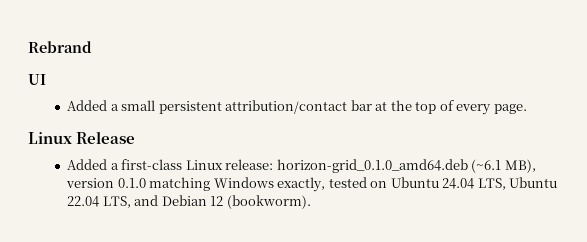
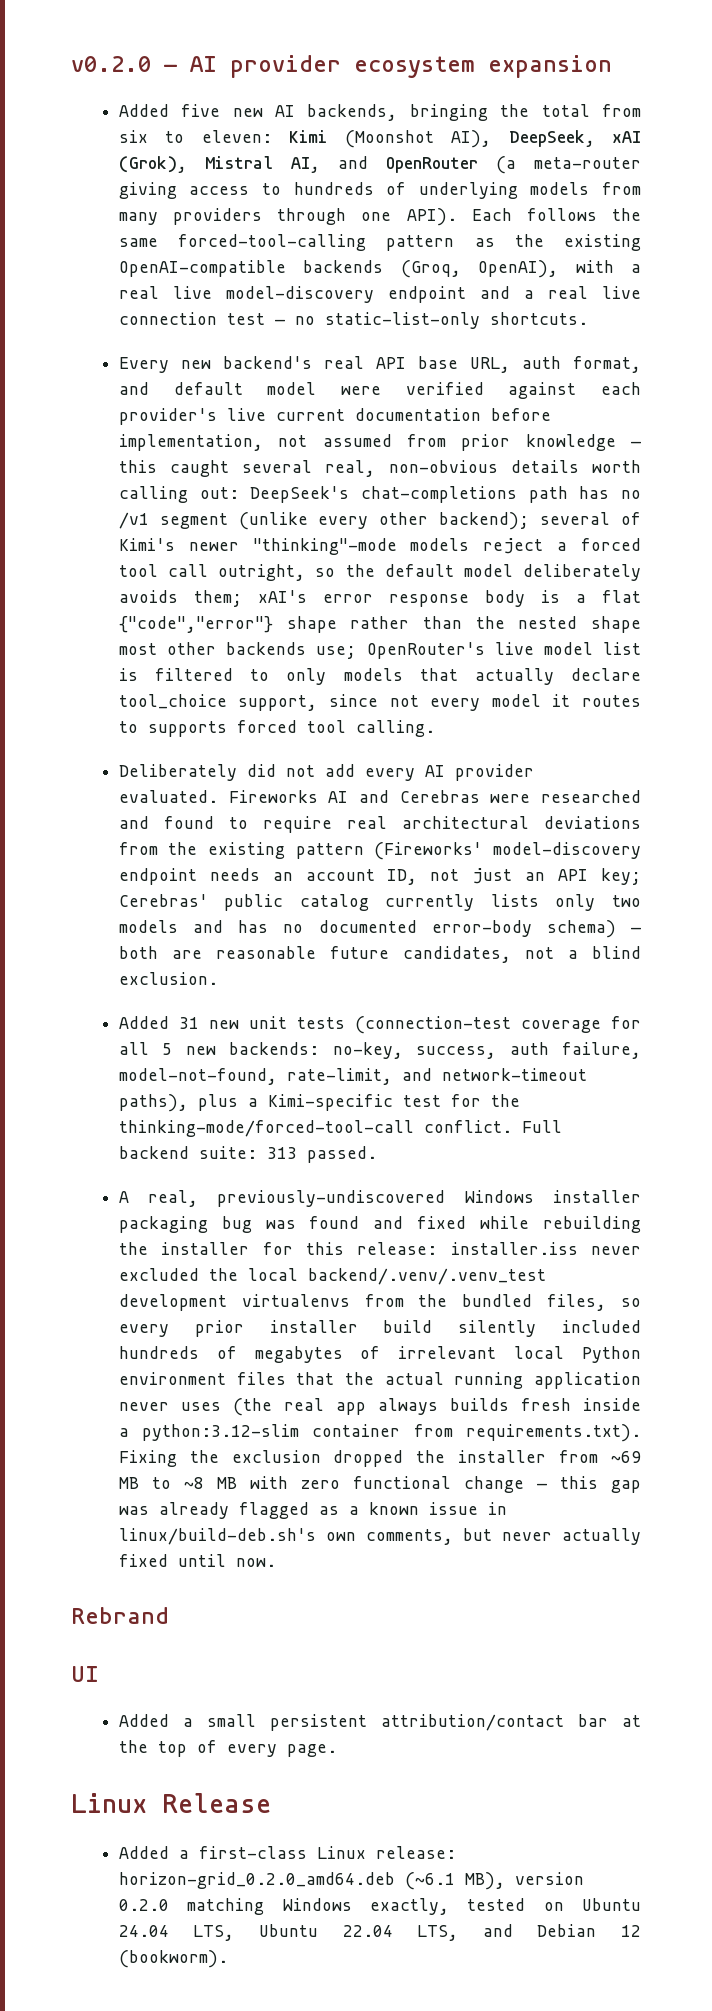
(28, 47) none -> [71,55,612,78] [118,104,641,121] [118,130,641,148] [118,156,641,174] [118,182,641,199] [118,208,641,226] [118,234,641,251] [118,260,641,278] [118,286,641,303] [118,312,588,329] [118,356,641,373] [118,382,641,399] [118,408,551,425] [118,434,641,451] [118,460,641,477] [118,486,641,503] [118,512,641,530] [118,538,641,555] [118,564,641,581] [118,590,641,607] [118,616,641,633] [118,642,641,659] [118,668,641,685] [118,694,641,711] [118,720,435,737] [118,764,534,781] [118,790,641,803] [118,816,641,833] [118,842,641,860] [118,868,641,885] [118,894,641,911] [118,920,641,938] [118,946,641,963] [118,972,218,985] [118,1016,641,1034] [118,1042,641,1059] [118,1068,587,1085] [118,1094,520,1112] [118,1120,562,1137] [118,1146,377,1163] [118,1190,641,1207] [118,1216,641,1233] [118,1242,641,1255] [118,1268,546,1285] [118,1294,641,1311] [118,1320,641,1337] [118,1346,641,1363] [118,1372,641,1389] [118,1398,641,1416] [118,1424,641,1442] [118,1450,641,1467] [118,1476,641,1493] [118,1502,507,1519] [118,1528,641,1545] [118,1554,276,1567] v0.2.0 — AI provider ecosystem expansion // Added five new AI backends, bringing the total from six to eleven: Kimi (Moonshot AI), DeepSeek, xAI (Grok), Mistral AI, and OpenRouter (a meta-router giving access to hundreds of underlying models from many providers through one API). Each follows the same forced-tool-calling pattern as the existing OpenAI-compatible backends (Groq, OpenAI), with a real live model-discovery endpoint and a real live connection test — no static-list-only shortcuts. // Every new backend's real API base URL, auth format, and default model were verified against each provider's live current documentation before implementation, not assumed from prior knowledge — this caught several real, non-obvious details worth calling out: DeepSeek's chat-completions path has no /v1 segment (unlike every other backend); several of Kimi's newer "thinking"-mode models reject a forced tool call outright, so the default model deliberately avoids them; xAI's error response body is a flat {"code","error"} shape rather than the nested shape most other backends use; OpenRouter's live model list is filtered to only models that actually declare tool_choice support, since not every model it routes to supports forced tool calling. // Deliberately did not add every AI provider evaluated. Fireworks AI and Cerebras were researched and found to require real architectural deviations from the existing pattern (Fireworks' model-discovery endpoint needs an account ID, not just an API key; Cerebras' public catalog currently lists only two models and has no documented error-body schema) — both are reasonable future candidates, not a blind exclusion. // Added 31 new unit tests (connection-test coverage for all 5 new backends: no-key, success, auth failure, model-not-found, rate-limit, and network-timeout paths), plus a Kimi-specific test for the thinking-mode/forced-tool-call conflict. Full backend suite: 313 passed. // A real, previously-undiscovered Windows installer packaging bug was found and fixed while rebuilding the installer for this release: installer.iss never excluded the local backend/.venv/.venv_test development virtualenvs from the bundled files, so every prior installer build silently included hundreds of megabytes of irrelevant local Python environment files that the actual running application never uses (the real app always builds fresh inside a python:3.12-slim container from requirements.txt). Fixing the exclusion dropped the installer from ~69 MB to ~8 MB with zero functional change — this gap was already flagged as a known issue in linux/build-deb.sh's own comments, but never actually fixed until now. //
[276,159,468,173] horizon-grid_0.1.0_amd64.deb -> [118,1872,395,1889] horizon-grid_0.2.0_amd64.deb
[117,178,146,188] 0.1.0 -> [118,1899,169,1911] 0.2.0

